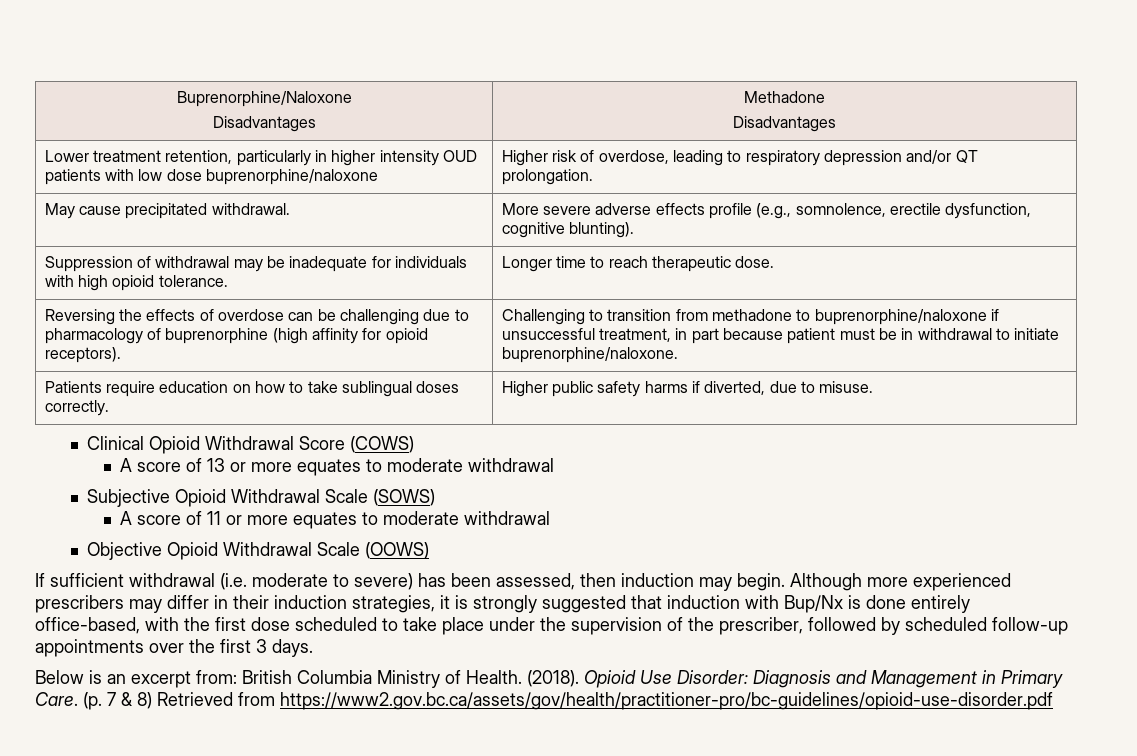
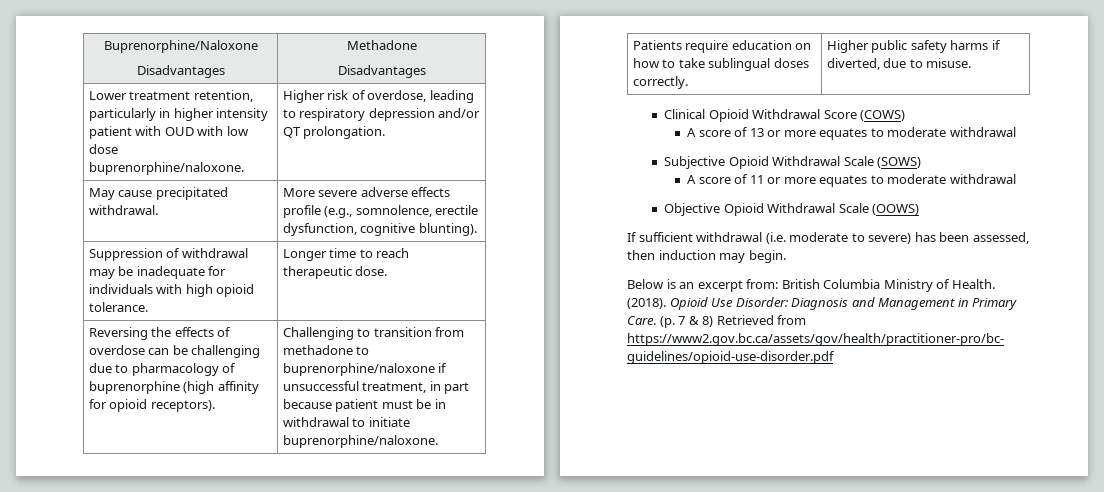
[442,150,477,162] [44,169,101,185] OUD patients -> [88,126,194,139] patient with OUD
[205,169,378,185] buprenorphine/naloxone -> [88,162,244,175] buprenorphine/naloxone.
[790,573,1011,591] [35,595,970,613] [35,617,1068,635] [35,639,313,657] Although more experienced prescribers may differ in their induction strategies, it is strongly suggested that induction with Bup/Nx is done entirely office-based, with the first dose scheduled to take place under the supervision of the prescriber, followed by scheduled follow-up appointments over the first 3 days. -> (786, 256) none

